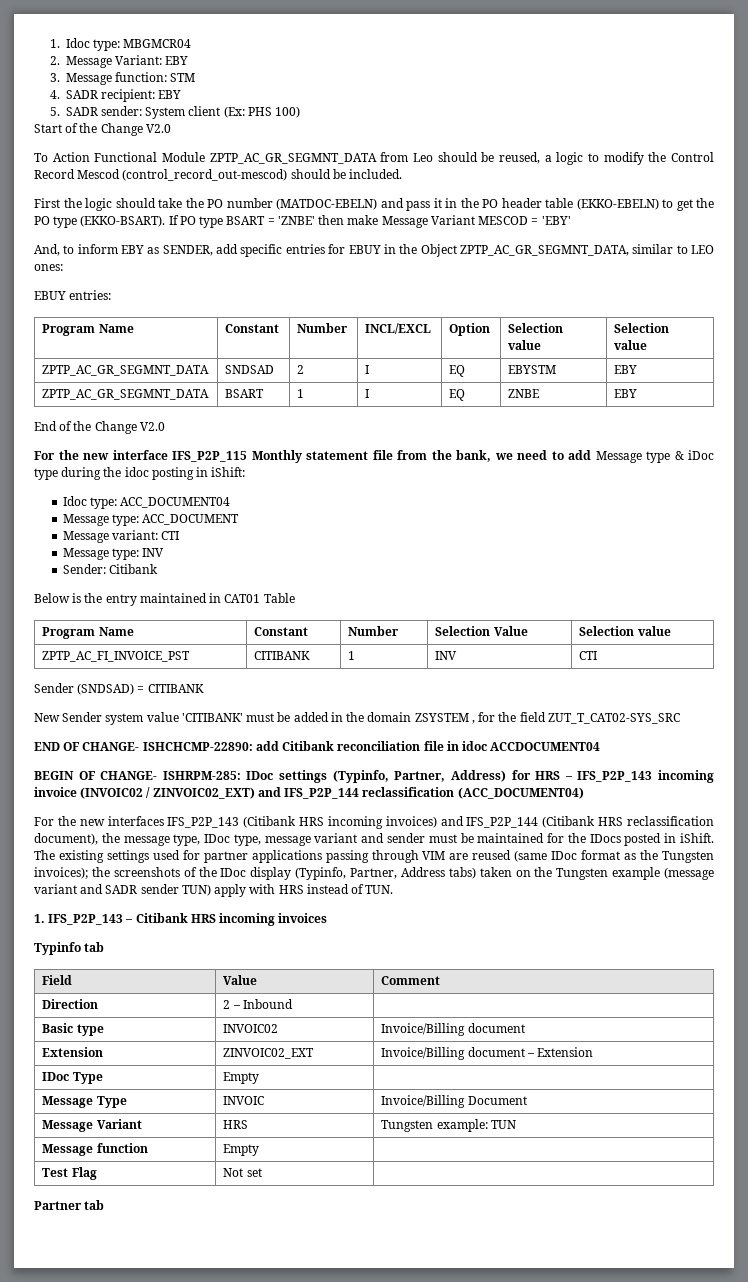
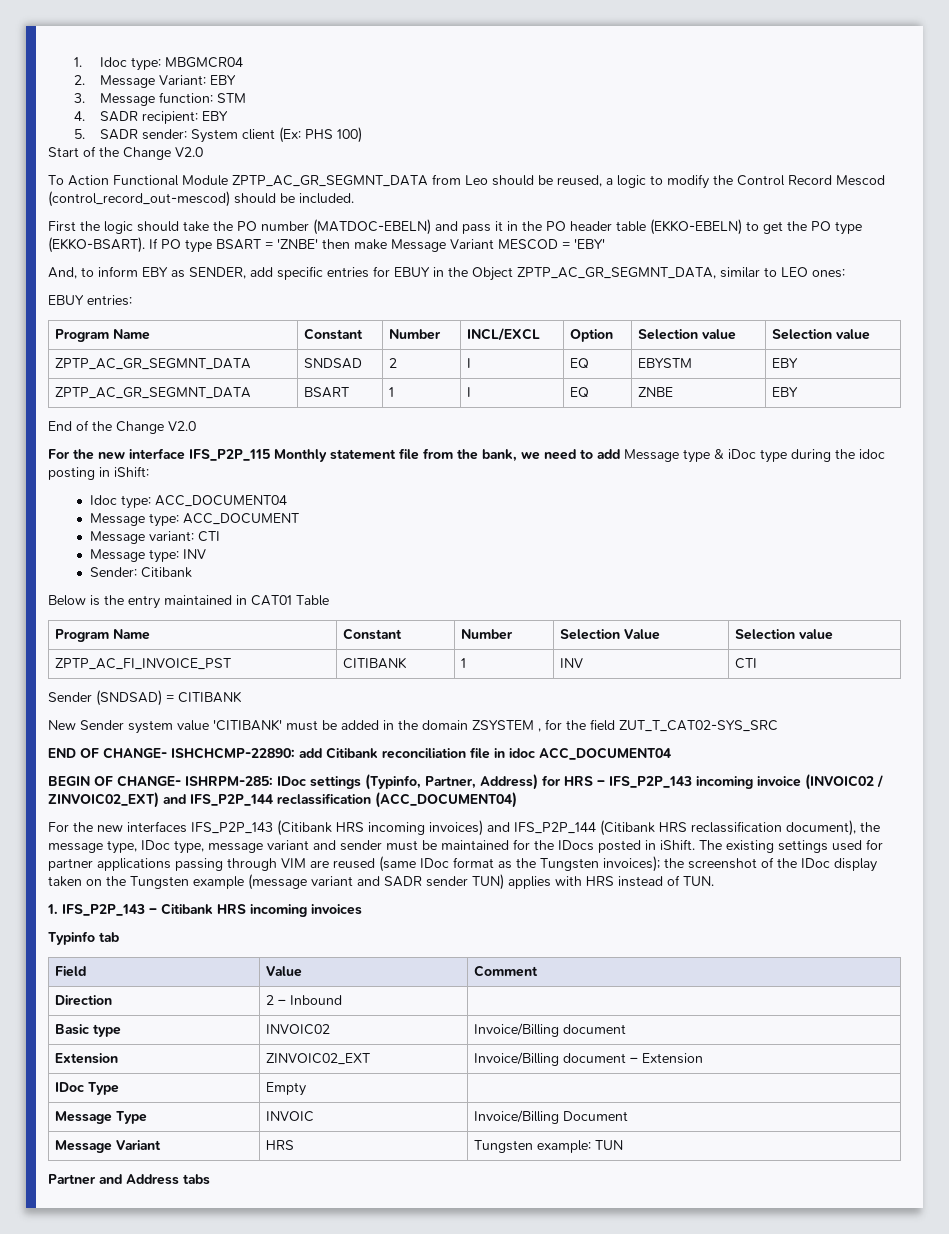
[490,742,601,751] ACCDOCUMENT04 -> [539,747,671,760] ACC_DOCUMENT04
[113,867,180,877] screenshots -> [688,858,757,869] screenshot
[295,867,476,880] (Typinfo, Partner, Address tabs) -> (877, 865) none
[214,884,247,897] apply -> [508,876,551,889] applies
[42,1143,148,1156] [223,1144,260,1156] [42,1167,97,1180] [223,1168,262,1177] [34,1200,105,1210] // Message function | Empty | // Test Flag | Not set | // Partner tab -> [48,1174,210,1185] // Partner and Address tabs

